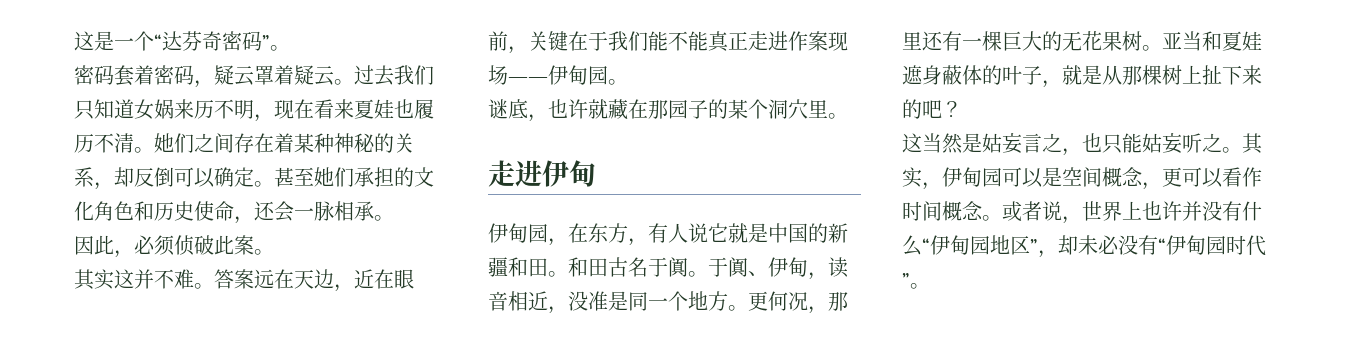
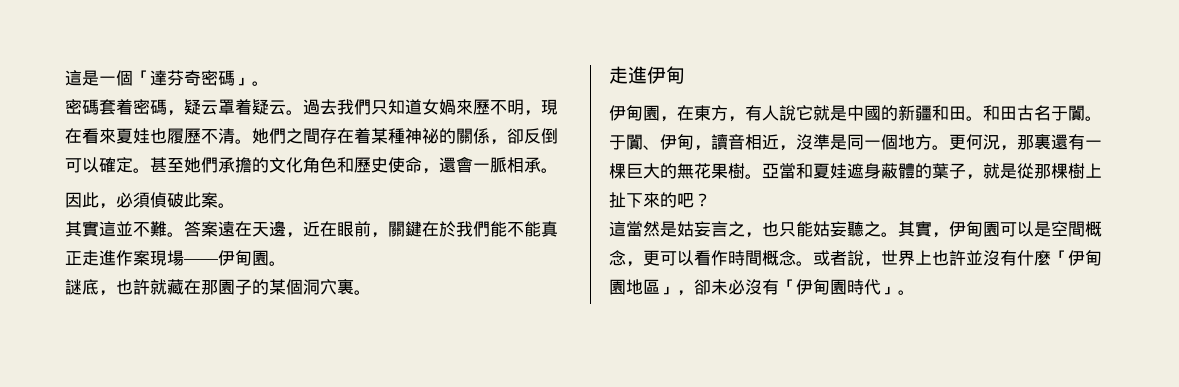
[74,31,270,51] 这是一个“达芬奇密码” -> [65,69,252,86] 這是一個「達芬奇密碼」
[94,65,194,86] 码套着密码 -> [82,99,167,115] 碼套着密碼
[354,65,434,86] [74,99,354,122] 过去我们只知道女娲来历不明，现在看来 -> [303,99,558,116] [65,128,116,144] 過去我們只知道女媧來歷不明，現在看來
[74,134,94,153] 历 -> [184,128,201,144] 歷
[174,133,234,153] 们之间 -> [269,128,320,144] 們之間
[314,133,414,153] [74,167,134,190] 种神秘的关系，却 -> [388,128,524,145] 種神祕的關係，卻
[214,167,234,187] 确 -> [99,157,116,173] 確
[334,167,394,187] 们承担 -> [201,157,252,173] 們承擔
[154,202,174,221] 历 -> [354,157,371,173] 歷
[254,201,334,222] 还会一脉 -> [439,156,507,173] 還會一脈
[154,235,194,256] 须侦 -> [133,192,167,208] 須偵
[94,269,414,292] [488,31,648,54] 实这并不难。答案远在天边，近在眼前，关键在于我们 -> [82,220,490,238] 實這並不難。答案遠在天邊，近在眼前，關鍵在於我們
[768,31,848,51] [488,65,508,85] 进作案现场 -> [99,250,184,266] 進作案現場
[588,66,628,85] [488,99,828,122] 园。 // 谜底，也许就藏在那园子的某个洞穴里 -> [252,250,286,266] [65,279,354,296] 園。 // 謎底，也許就藏在那園子的某個洞穴裏
[515,160,542,187] 进 -> [628,66,647,84] 進
[528,223,608,246] 园，在东 -> [643,105,711,122] 園，在東
[688,223,708,243] 说 -> [779,105,796,121] 說
[788,223,808,243] 国 -> [864,105,881,121] 國
[668,257,748,277] 阗。于阗 -> [1068,105,1102,121] [609,134,643,150] 闐。于闐
[828,257,848,278] 读 -> [711,134,728,150] 讀
[568,291,848,314] [902,31,1202,51] 没准是同一个地方。更何况，那里还有一棵巨大的无花果树。亚当 -> [796,134,1102,151] [609,163,796,179] 沒準是同一個地方。更何況，那裏還有一棵巨大的無花果樹。亞當
[962,65,1022,85] 体的叶 -> [898,163,949,179] 體的葉
[1102,65,1262,85] 从那棵树上扯下来 -> [1017,163,1102,179] [609,192,660,208] 從那棵樹上扯下來
[902,133,942,153] 这当 -> [609,220,643,237] 這當
[1182,133,1263,154] [902,167,1002,190] 听之。其实，伊甸园 -> [847,220,1000,238] 聽之。其實，伊甸園
[1082,167,1102,187] 间 -> [1068,221,1085,237] 間
[902,201,942,221] 时间 -> [728,250,762,266] 時間
[1042,201,1062,221] 说 -> [847,250,864,266] 說
[1162,201,1262,221] [902,235,1266,258] [902,273,910,287] 许并没有什么“伊甸园地区”，却未必没有“伊甸园时代” -> [949,249,1102,266] [609,278,898,296] 許並沒有什麼「伊甸園地區」，卻未必沒有「伊甸園時代」

